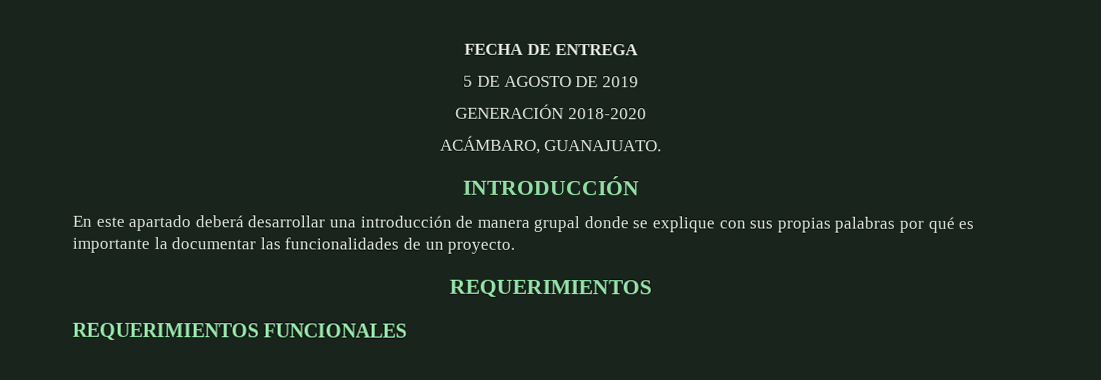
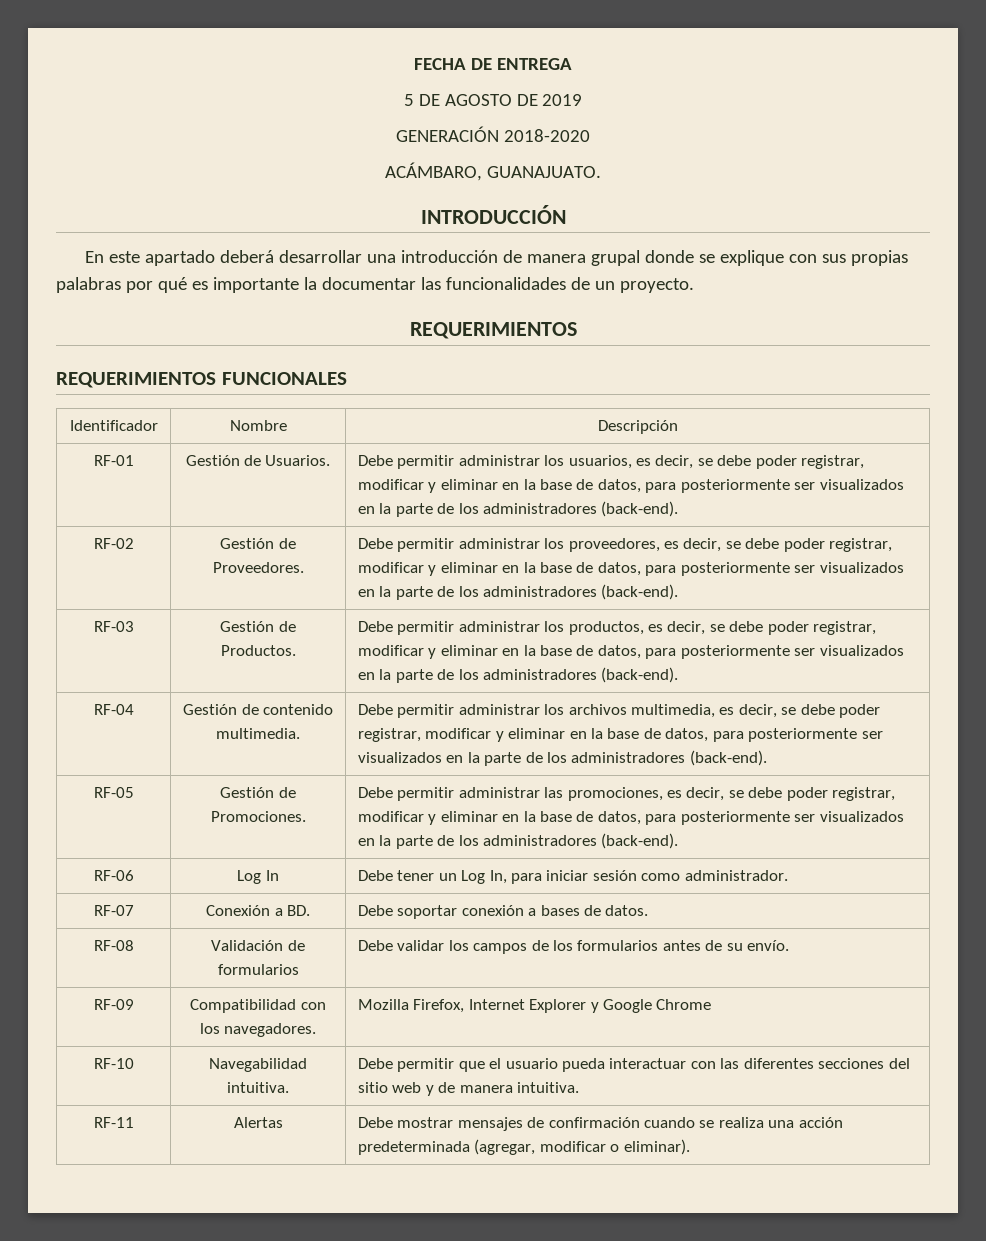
(408, 330) none -> [69,420,158,431] [229,420,287,431] [597,420,678,434] [93,455,134,466] [185,455,331,466] [357,455,865,469] [357,479,904,493] [357,501,679,517] [93,538,134,549] [220,538,296,549] [212,562,304,573] [357,538,893,552] [357,562,904,576] [357,584,679,600] [93,621,134,632] [220,621,296,632] [220,645,296,656] [357,621,877,635] [357,645,904,659] [357,667,679,683] [93,704,134,715] [183,704,333,715] [216,728,300,739] [357,704,881,718] [357,728,883,742] [357,750,767,766] [93,787,134,798] [220,787,296,798] [210,811,306,822] [357,787,896,801] [357,811,904,825] [357,833,679,849] [93,870,134,881] [237,870,279,884] [357,870,788,884] [93,905,134,916] [206,905,310,916] [357,905,649,919] [93,940,134,951] [211,940,305,951] [217,964,299,975] [357,940,790,954] [93,999,134,1010] [190,999,326,1013] [199,1023,317,1037] [357,999,712,1013] [93,1058,134,1069] [209,1058,307,1072] [227,1082,289,1093] [357,1058,910,1072] [357,1082,580,1096] [93,1117,134,1128] [233,1117,283,1128] [357,1117,843,1131] [357,1139,690,1155] // Identificador | Nombre | Descripción // RF-01 | Gestión de Usuarios. | Debe permitir administrar los usuarios, es decir, se debe poder registrar, modificar y eliminar en la base de datos, para posteriormente ser visualizados en la parte de los administradores (back-end). // RF-02 | Gestión de Proveedores. | Debe permitir administrar los proveedores, es decir, se debe poder registrar, modificar y eliminar en la base de datos, para posteriormente ser visualizados en la parte de los administradores (back-end). // RF-03 | Gestión de Productos. | Debe permitir administrar los productos, es decir, se debe poder registrar, modificar y eliminar en la base de datos, para posteriormente ser visualizados en la parte de los administradores (back-end). // RF-04 | Gestión de contenido multimedia. | Debe permitir administrar los archivos multimedia, es decir, se debe poder registrar, modificar y eliminar en la base de datos, para posteriormente ser visualizados en la parte de los administradores (back-end). // RF-05 | Gestión de Promociones. | Debe permitir administrar las promociones, es decir, se debe poder registrar, modificar y eliminar en la base de datos, para posteriormente ser visualizados en la parte de los administradores (back-end). // RF-06 | Log In | Debe tener un Log In, para iniciar sesión como administrador. // RF-07 | Conexión a BD. | Debe soportar conexión a bases de datos. // RF-08 | Validación de formularios | Debe validar los campos de los formularios antes de su envío. // RF-09 | Compatibilidad con los navegadores. | Mozilla Firefox, Internet Explorer y Google Chrome // RF-10 | Navegabilidad intuitiva. | Debe permitir que el usuario pueda interactuar con las diferentes secciones del sitio web y de manera intuitiva. // RF-11 | Alertas | Debe mostrar mensajes de confirmación cuando se realiza una acción predeterminada (agregar, modificar o eliminar).

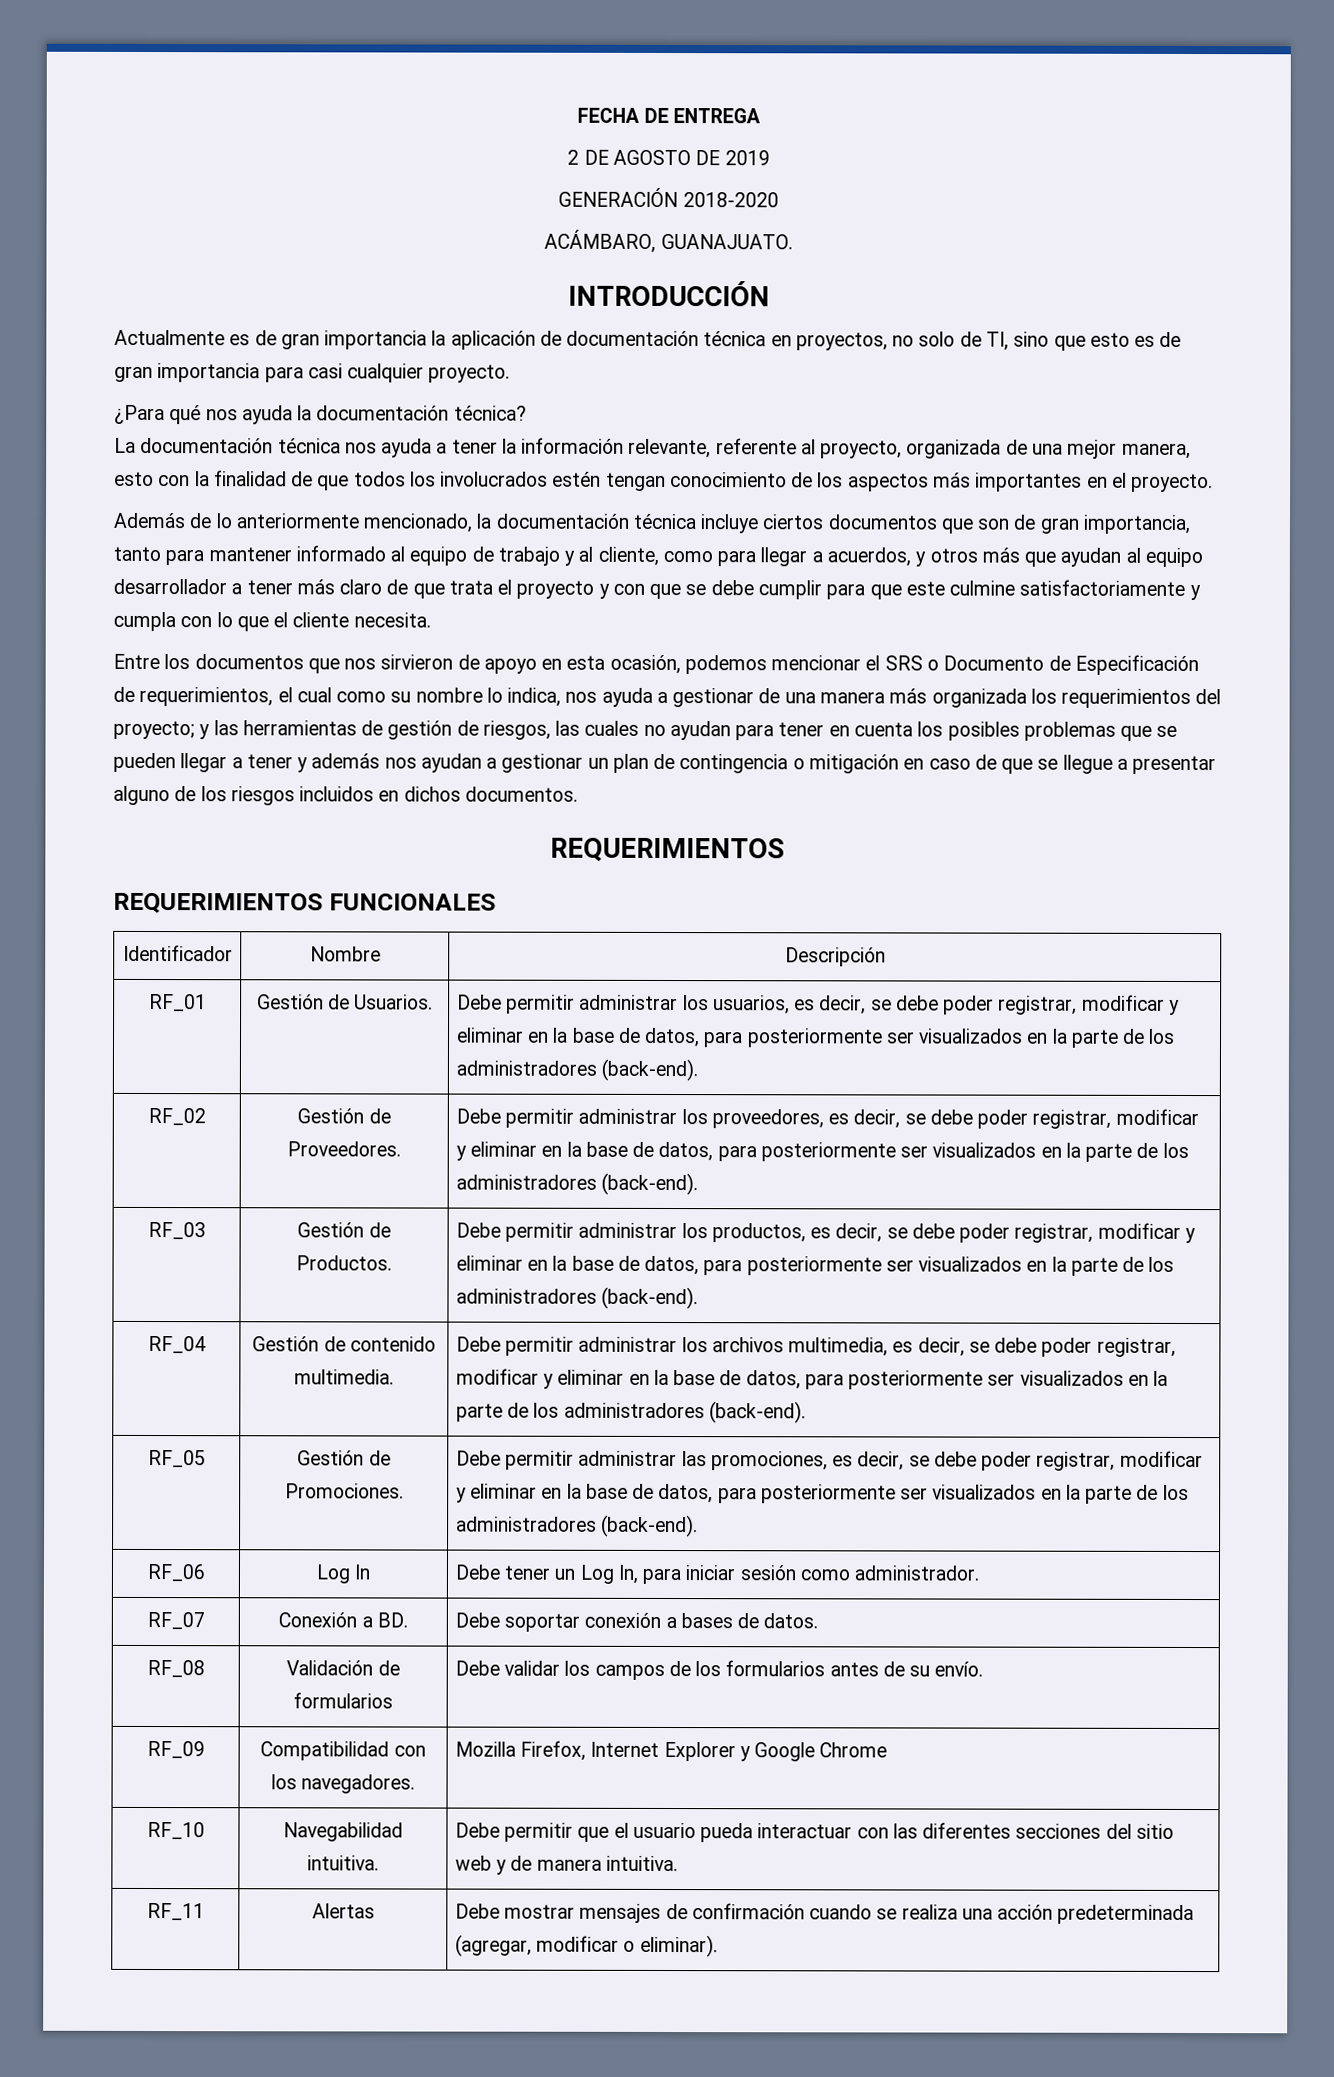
[403,94,414,106] 5 -> [567,149,580,165] 2
[84,250,908,266] [56,277,694,293] En este apartado deberá desarrollar una introducción de manera grupal donde se explique con sus propias palabras por qué es importante la documentar las funcionalidades de un proyecto. -> [114,329,1182,351] [114,363,511,383] [114,404,527,425] [114,437,1191,460] [114,470,1214,493] [113,512,1191,535] [113,545,1203,568] [113,578,1201,601] [113,611,431,632] [113,653,1199,676] [113,686,1222,709] [113,720,1178,741] [113,752,1217,775] [113,785,578,806] Actualmente es de gran importancia la aplicación de documentación técnica en proyectos, no solo de TI, sino que esto es de gran importancia para casi cualquier proyecto. // ¿Para qué nos ayuda la documentación técnica? // La documentación técnica nos ayuda a tener la información relevante, referente al proyecto, organizada de una mejor manera, esto con la finalidad de que todos los involucrados estén tengan conocimiento de los aspectos más importantes en el proyecto. // Además de lo anteriormente mencionado, la documentación técnica incluye ciertos documentos que son de gran importancia, tanto para mantener informado al equipo de trabajo y al cliente, como para llegar a acuerdos, y otros más que ayudan al equipo desarrollador a tener más claro de que trata el proyecto y con que se debe cumplir para que este culmine satisfactoriamente y cumpla con lo que el cliente necesita. // Entre los documentos que nos sirvieron de apoyo en esta ocasión, podemos mencionar el SRS o Documento de Especificación de requerimientos, el cual como su nombre lo indica, nos ayuda a gestionar de una manera más organizada los requerimientos del proyecto; y las herramientas de gestión de riesgos, las cuales no ayudan para tener en cuenta los posibles problemas que se pueden llegar a tener y además nos ayudan a gestionar un plan de contingencia o mitigación en caso de que se llegue a presentar alguno de los riesgos incluidos en dichos documentos.
[93,455,134,466] RF-01 -> [148,994,207,1012] RF_01
[93,538,134,549] RF-02 -> [147,1108,206,1126] RF_02
[93,621,134,632] RF-03 -> [147,1222,206,1240] RF_03
[93,704,134,715] RF-04 -> [147,1336,206,1354] RF_04
[93,787,134,798] RF-05 -> [147,1450,206,1468] RF_05
[93,870,134,881] RF-06 -> [146,1564,205,1582] RF_06
[93,905,134,916] RF-07 -> [146,1612,205,1630] RF_07
[93,940,134,951] RF-08 -> [146,1660,205,1678] RF_08
[93,999,134,1010] RF-09 -> [146,1741,205,1759] RF_09
[93,1058,134,1069] RF-10 -> [146,1822,205,1840] RF_10
[93,1117,134,1128] RF-11 -> [146,1903,205,1921] RF_11

